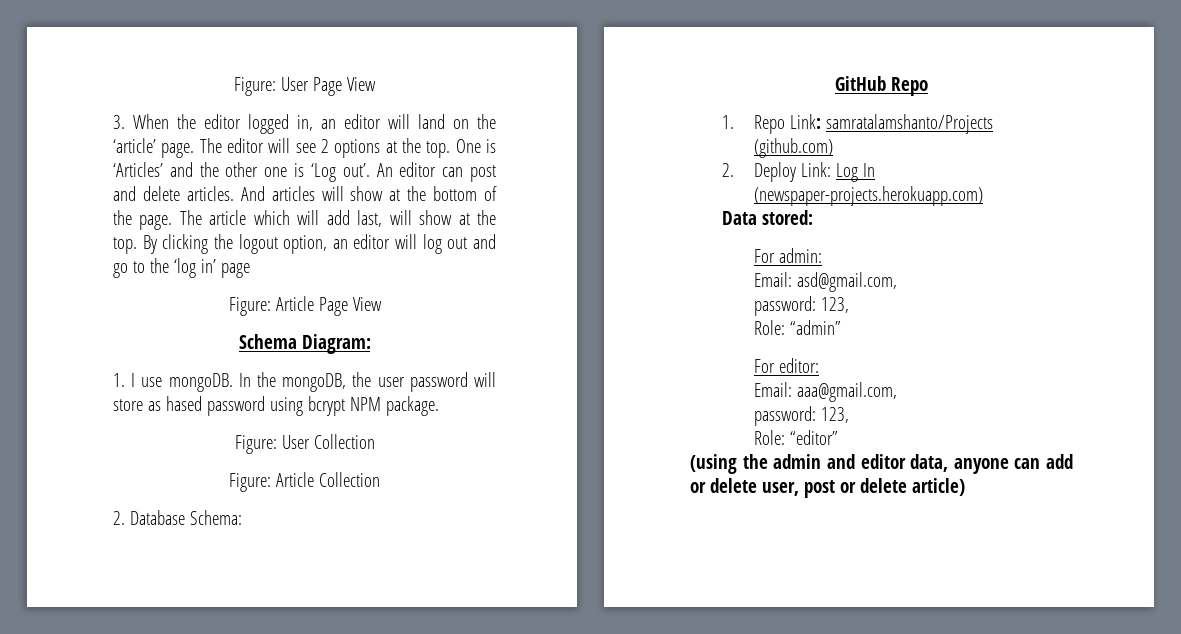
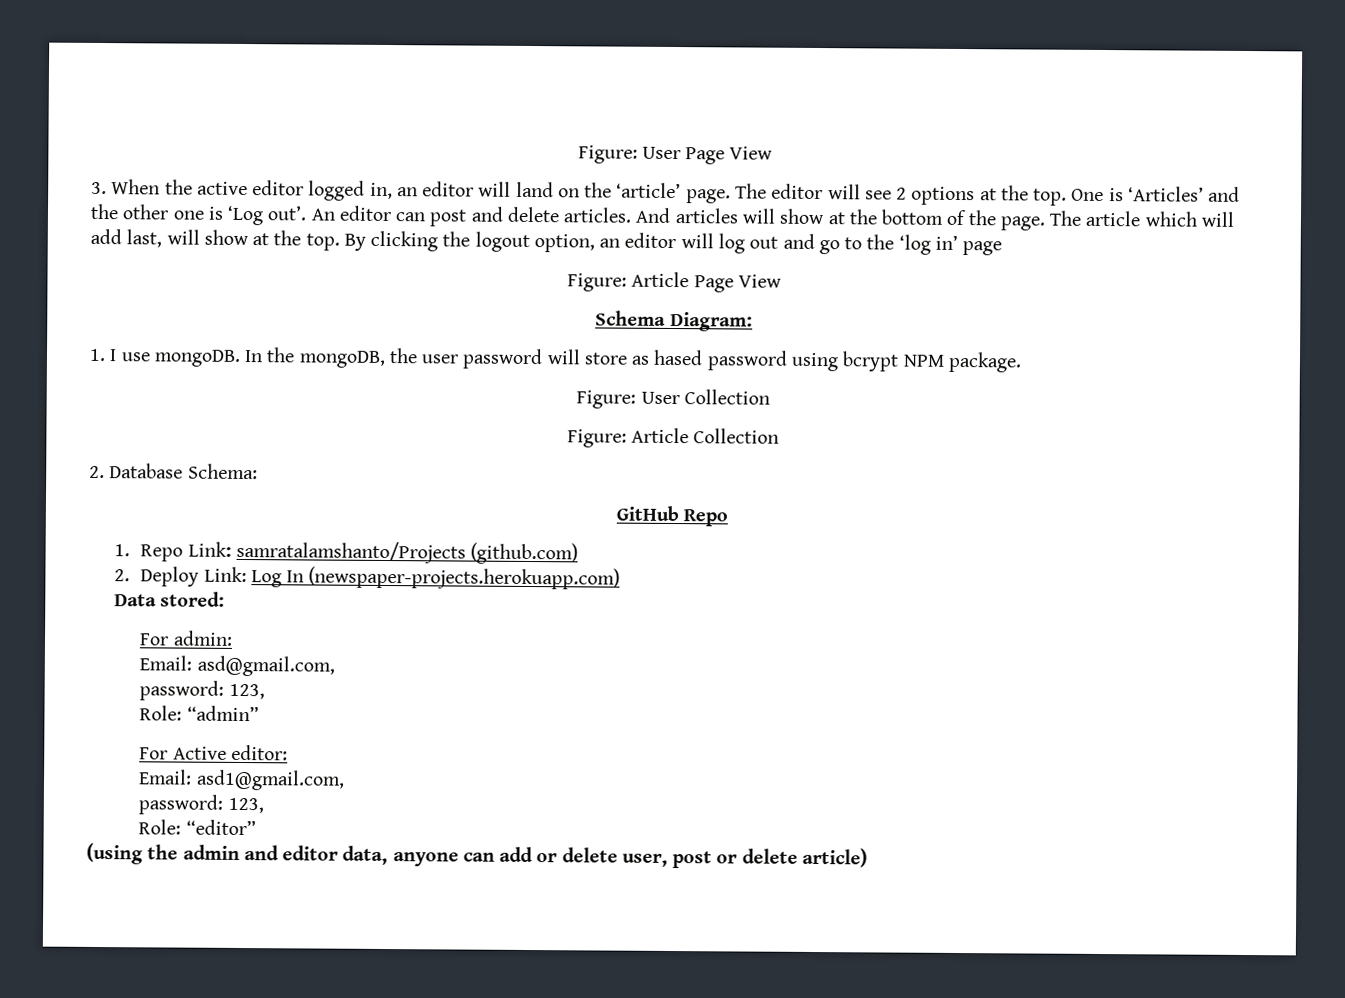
(196, 121) none -> [196,181,248,196] active
(776, 366) none -> [172,746,227,760] Active
[797,382,898,402] aaa@gmail.com, -> [195,769,345,791] asd1@gmail.com,

